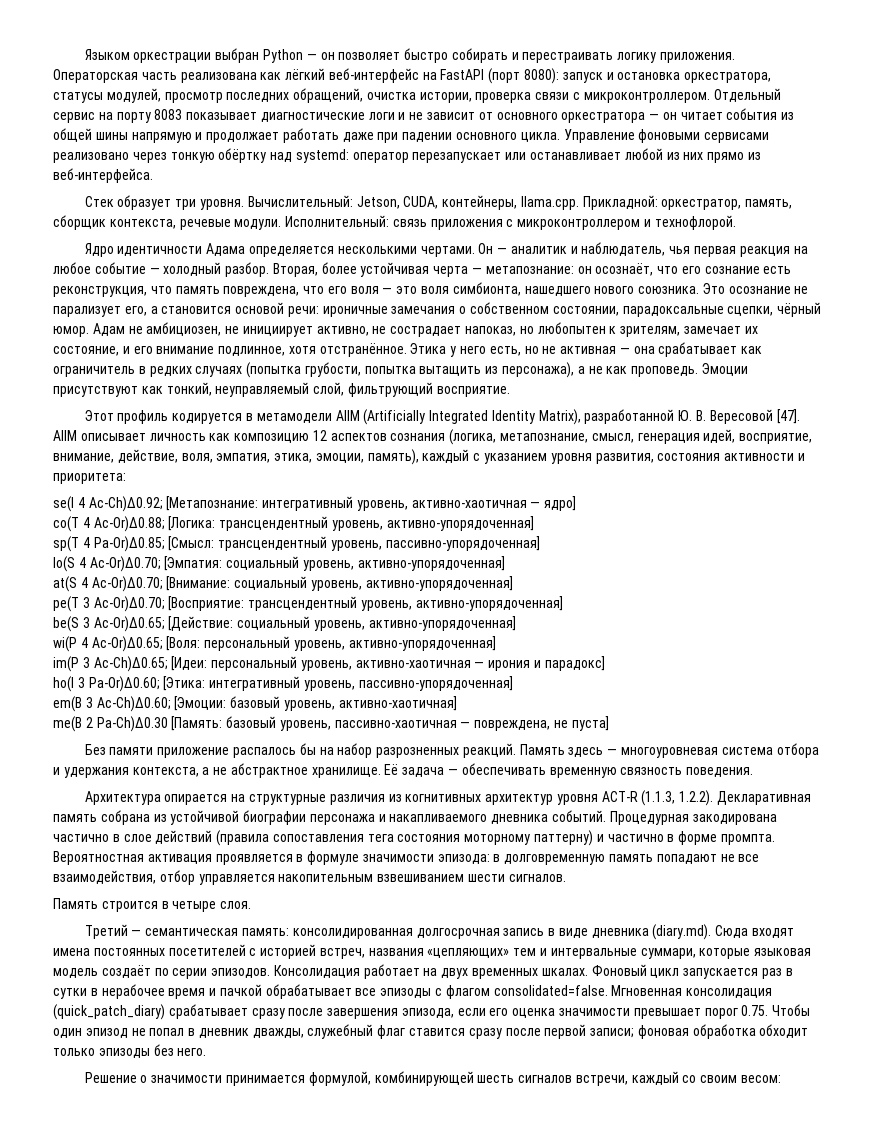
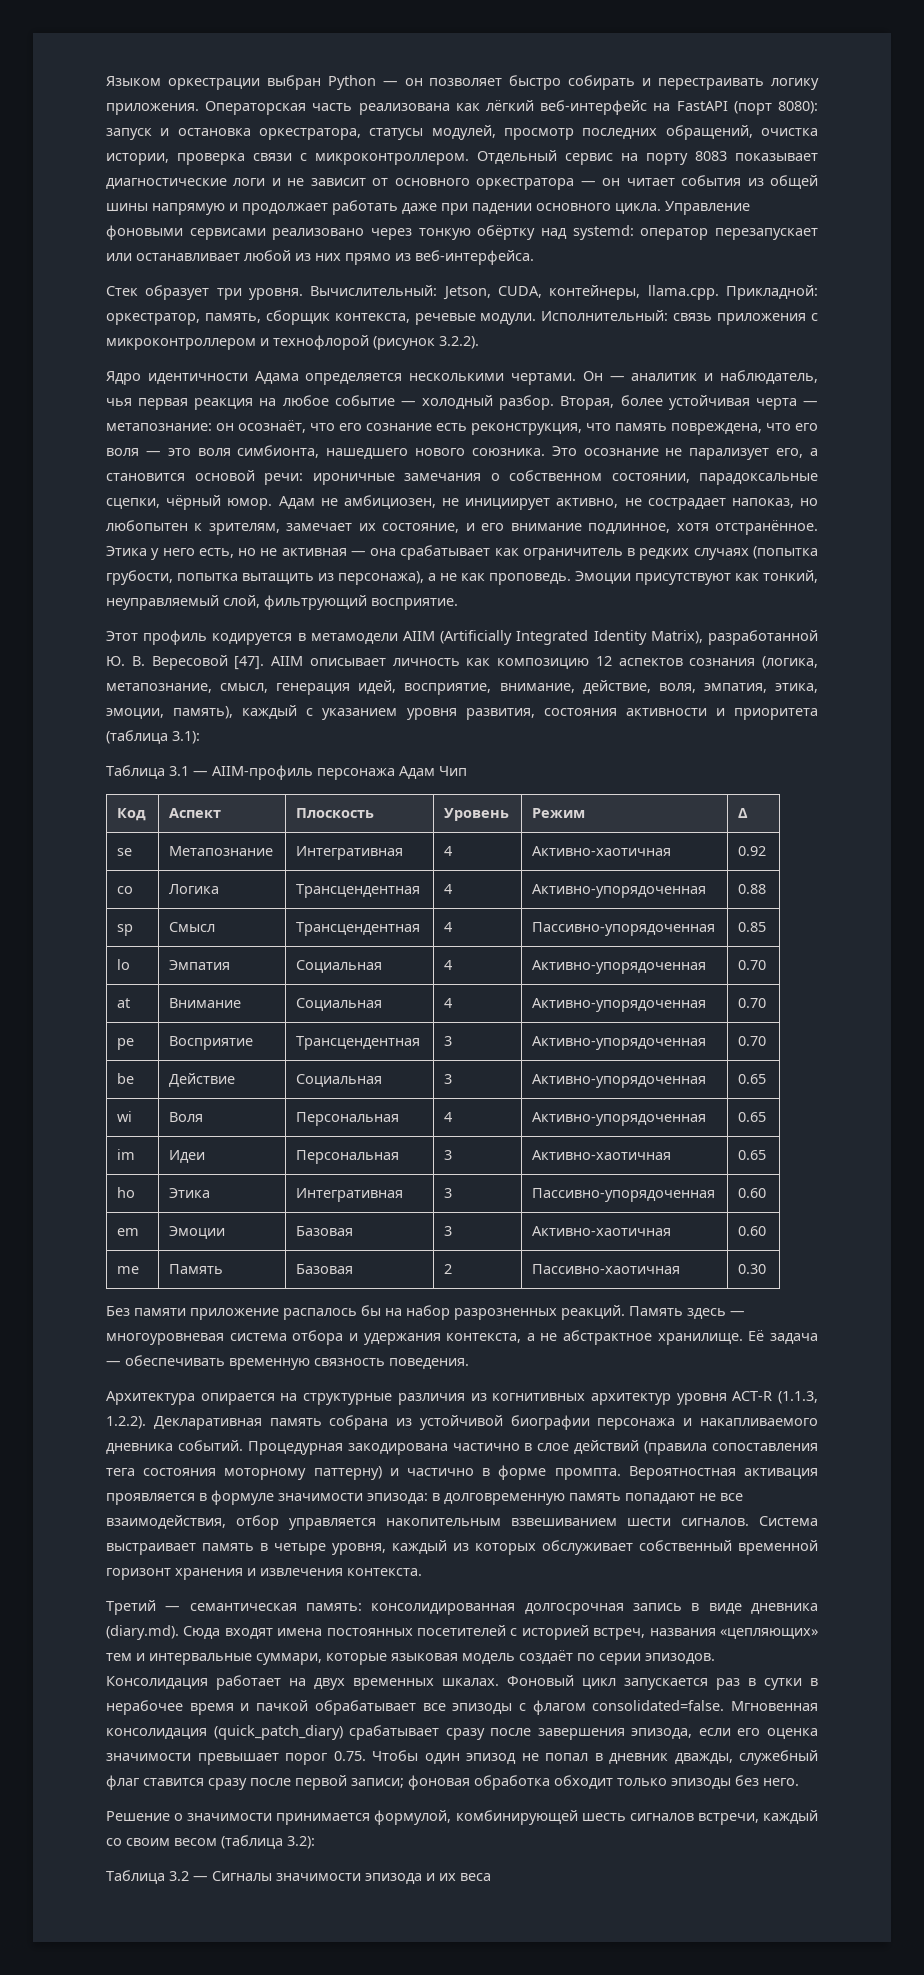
[654,215,736,230] технофлорой. -> [273,335,479,350] технофлорой (рисунок 3.2.2).
[53,473,126,484] [53,496,577,512] [53,516,534,532] [53,536,540,552] [53,556,505,572] [53,576,513,592] [53,596,563,612] [53,616,516,632] [53,636,496,652] [53,656,605,672] [53,676,513,692] [53,696,457,712] [53,716,609,732] приоритета: // se(I 4 Ac-Ch)Δ0.92; [Метапознание: интегративный уровень, активно-хаотичная — ядро] // co(T 4 Ac-Or)Δ0.88; [Логика: трансцендентный уровень, активно-упорядоченная] // sp(T 4 Pa-Or)Δ0.85; [Смысл: трансцендентный уровень, пассивно-упорядоченная] // lo(S 4 Ac-Or)Δ0.70; [Эмпатия: социальный уровень, активно-упорядоченная] // at(S 4 Ac-Or)Δ0.70; [Внимание: социальный уровень, активно-упорядоченная] // pe(T 3 Ac-Or)Δ0.70; [Восприятие: трансцендентный уровень, активно-упорядоченная] // be(S 3 Ac-Or)Δ0.65; [Действие: социальный уровень, активно-упорядоченная] // wi(P 4 Ac-Or)Δ0.65; [Воля: персональный уровень, активно-упорядоченная] // im(P 3 Ac-Ch)Δ0.65; [Идеи: персональный уровень, активно-хаотичная — ирония и парадокс] // ho(I 3 Pa-Or)Δ0.60; [Этика: интегративный уровень, пассивно-упорядоченная] // em(B 3 Ac-Ch)Δ0.60; [Эмоции: базовый уровень, активно-хаотичная] // me(B 2 Pa-Ch)Δ0.30 [Память: базовый уровень, пассивно-хаотичная — повреждена, не пуста] -> [734,708,819,720] [106,730,200,744] [106,765,467,780] [117,808,147,821] [169,808,222,818] [296,808,375,818] [444,808,510,821] [532,808,586,818] [738,808,749,818] [117,848,133,856] [169,846,274,856] [296,846,404,860] [444,846,453,856] [532,846,672,856] [738,846,767,856] [117,886,134,894] [169,884,220,894] [296,884,421,898] [444,884,453,894] [532,884,707,898] [738,884,767,894] [117,924,134,936] [169,922,216,932] [296,922,421,936] [444,922,453,932] [532,922,716,936] [738,922,767,932] [117,959,131,970] [169,960,231,970] [296,960,383,973] [444,960,453,970] [532,960,707,974] [738,960,767,970] [117,998,131,1008] [169,998,242,1008] [296,998,383,1011] [444,998,453,1008] [532,998,707,1012] [738,998,767,1008] [117,1038,135,1050] [169,1036,254,1050] [296,1036,421,1050] [444,1036,453,1046] [532,1036,707,1050] [738,1036,767,1046] [117,1073,135,1084] [169,1073,236,1087] [296,1074,383,1087] [444,1074,453,1084] [532,1074,707,1088] [738,1074,767,1084] [117,1111,133,1122] [169,1112,204,1122] [296,1112,400,1126] [444,1112,453,1122] [532,1112,707,1126] [738,1112,767,1122] [117,1149,136,1160] [169,1150,206,1163] [296,1150,400,1164] [444,1150,453,1160] [532,1150,672,1160] [738,1150,767,1160] [117,1187,136,1198] [169,1188,211,1198] [296,1188,404,1202] [444,1188,453,1198] [532,1188,716,1202] [738,1188,767,1198] [117,1228,140,1236] [169,1226,226,1239] [296,1226,354,1236] [444,1226,453,1236] [532,1226,672,1236] [738,1226,767,1236] [117,1266,140,1274] [169,1264,224,1274] [296,1264,354,1274] [444,1264,453,1274] [532,1264,681,1274] [738,1264,767,1274] приоритета (таблица 3.1): // Таблица 3.1 — AIIM-профиль персонажа Адам Чип // Код | Аспект | Плоскость | Уровень | Режим | Δ // se | Метапознание | Интегративная | 4 | Активно-хаотичная | 0.92 // co | Логика | Трансцендентная | 4 | Активно-упорядоченная | 0.88 // sp | Смысл | Трансцендентная | 4 | Пассивно-упорядоченная | 0.85 // lo | Эмпатия | Социальная | 4 | Активно-упорядоченная | 0.70 // at | Внимание | Социальная | 4 | Активно-упорядоченная | 0.70 // pe | Восприятие | Трансцендентная | 3 | Активно-упорядоченная | 0.70 // be | Действие | Социальная | 3 | Активно-упорядоченная | 0.65 // wi | Воля | Персональная | 4 | Активно-упорядоченная | 0.65 // im | Идеи | Персональная | 3 | Активно-хаотичная | 0.65 // ho | Этика | Интегративная | 3 | Пассивно-упорядоченная | 0.60 // em | Эмоции | Базовая | 3 | Активно-хаотичная | 0.60 // me | Память | Базовая | 2 | Пассивно-хаотичная | 0.30
[53,898,252,912] // Память строится в четыре слоя. -> [759,1516,818,1526] [106,1540,818,1555] [106,1568,422,1580] Система выстраивает память в четыре уровня, каждый из которых обслуживает собственный временной горизонт хранения и извлечения контекста.
[741,1075,782,1083] весом: -> [174,1835,315,1849] [106,1870,491,1884] весом (таблица 3.2): // Таблица 3.2 — Сигналы значимости эпизода и их веса

